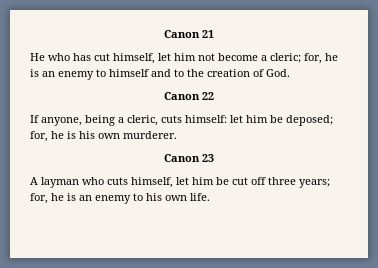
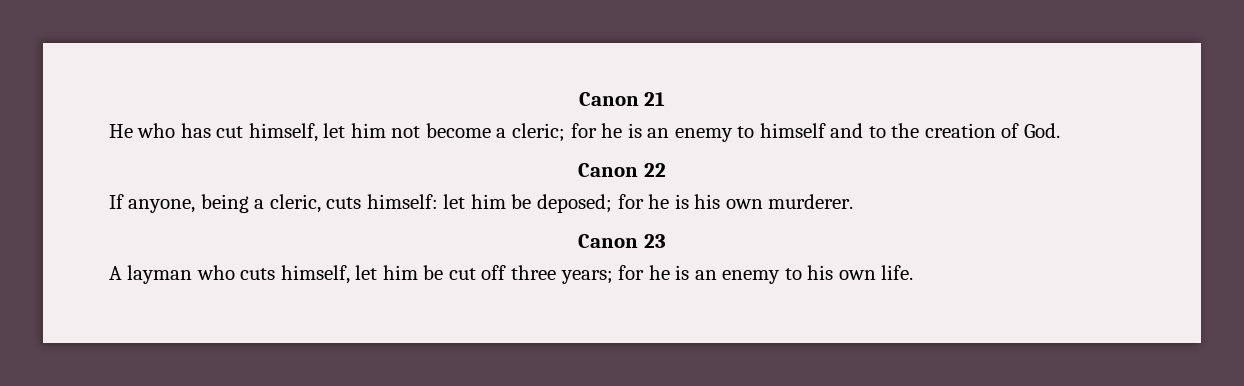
[304,53,322,64] for, -> [570,123,597,138] for
[30,131,48,142] for, -> [617,194,644,209] for
[30,193,48,204] for, -> [618,265,645,280] for

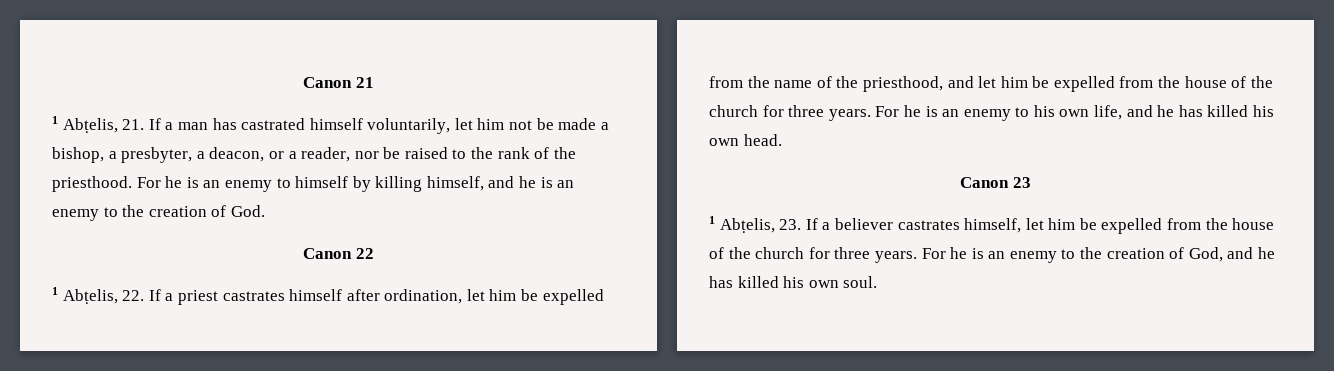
[108,123,597,142] He who has cut himself, let him not become a cleric; for -> [52,116,609,134] [52,147,576,163] [52,176,161,192] 1 Abṭelis, 21. If a man has castrated himself voluntarily, let him not be made a bishop, a presbyter, a deacon, or a reader, nor be raised to the rank of the priesthood. For
[830,123,864,138] and -> [352,176,575,192] [52,209,99,221] by killing himself, and he is an enemy
[108,194,854,213] [578,234,666,248] [108,265,645,284] If anyone, being a cleric, cuts himself: let him be deposed; for he is his own murderer. // Canon 23 // A layman who cuts himself, let him be cut off three years; for -> [52,287,604,305] [709,76,1273,92] [709,105,900,121] 1 Abṭelis, 22. If a priest castrates himself after ordination, let him be expelled from the name of the priesthood, and let him be expelled from the house of the church for three years. For
[881,265,914,280] life. -> [1094,105,1275,120] [709,134,782,146] [960,177,1031,188] [709,216,1275,234] [709,247,1276,263] [709,276,878,288] life, and he has killed his own head. // Canon 23 // 1 Abṭelis, 23. If a believer castrates himself, let him be expelled from the house of the church for three years. For he is an enemy to the creation of God, and he has killed his own soul.

